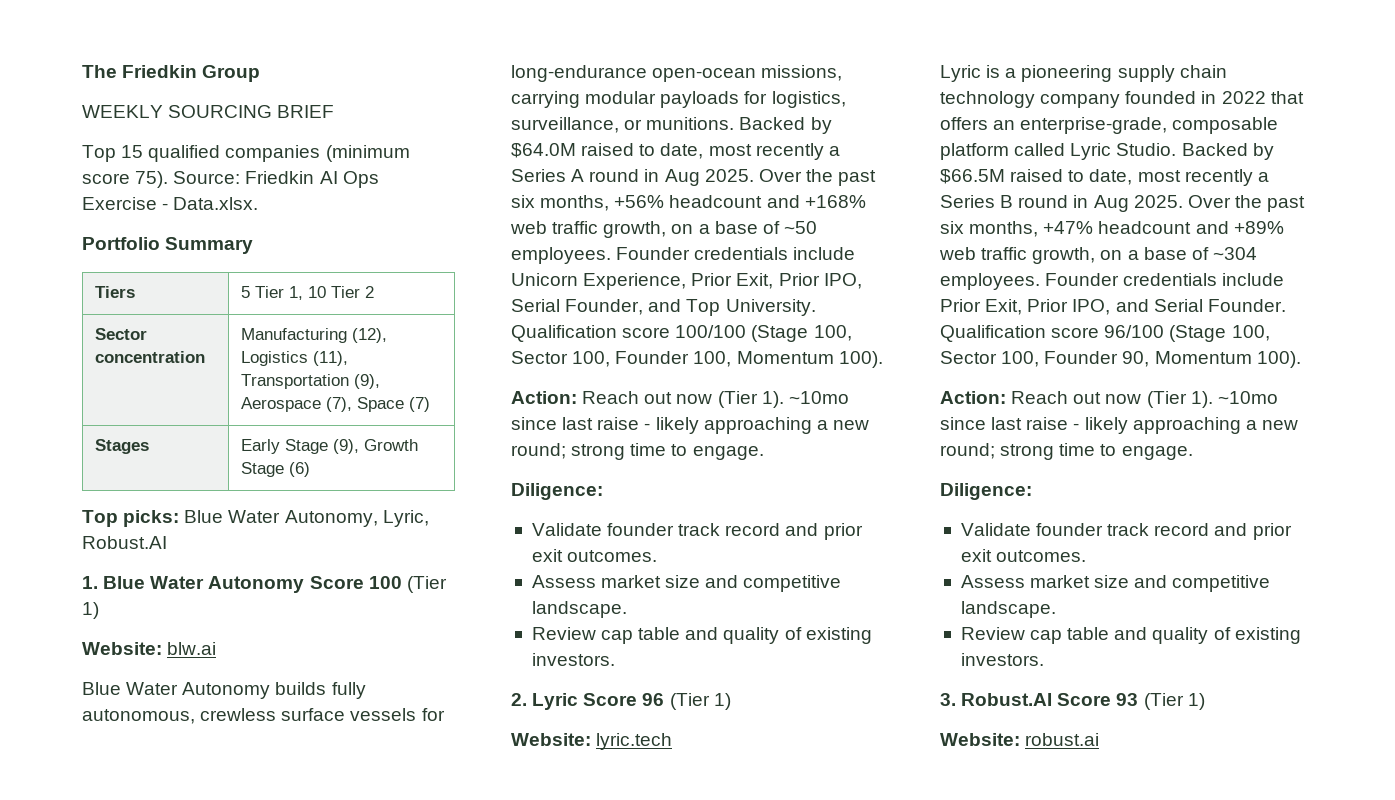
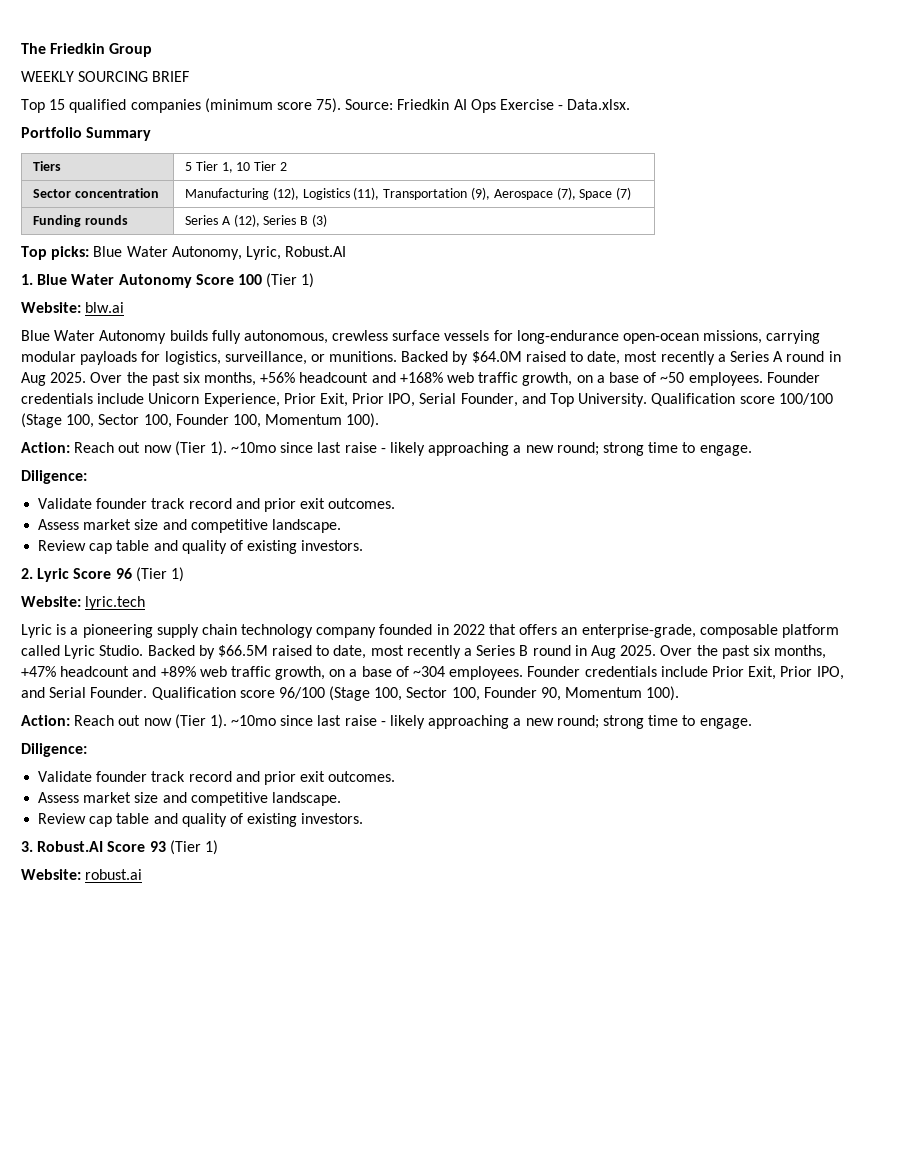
[95,439,150,454] [241,439,419,454] [241,462,311,477] Stages | Early Stage (9), Growth Stage (6) -> [33,215,128,227] [185,214,327,227] Funding rounds | Series A (12), Series B (3)

